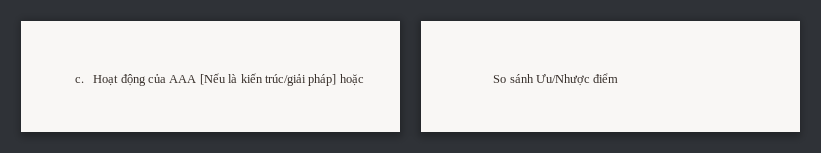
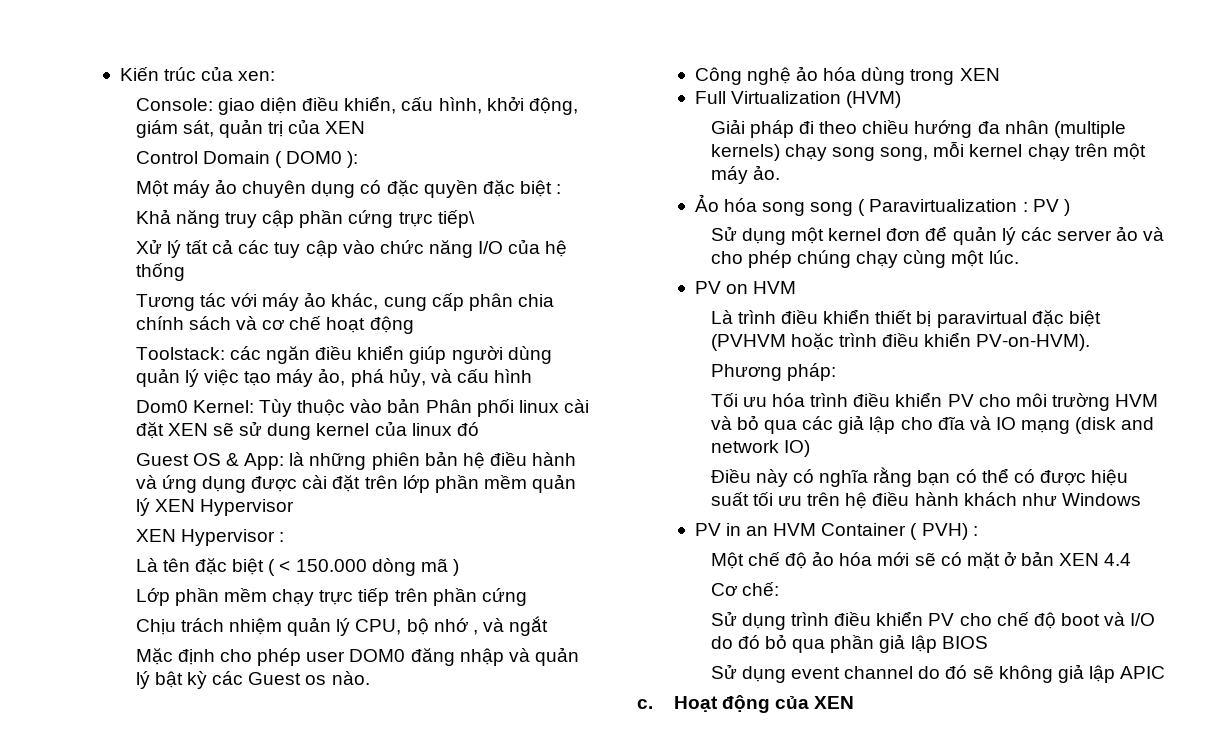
[74,73,619,86] c. Hoạt động của AAA [Nếu là kiến trúc/giải pháp] hoặc So sánh Ưu/Nhược điểm -> [119,66,276,81] [135,96,578,115] [135,119,366,138] [135,151,359,168] [135,179,562,198] [135,209,475,228] [135,239,568,258] [135,263,185,281] [135,292,554,311] [135,316,414,334] [135,345,552,364] [135,368,533,387] [135,398,589,417] [135,421,479,440] [135,451,577,470] [135,474,577,493] [135,498,295,516] [135,529,285,546] [135,558,459,576] [135,588,527,606] [135,616,549,636] [135,647,579,666] [135,671,370,689] [694,66,1000,85] [694,91,902,108] [710,119,1126,138] [710,141,1146,161] [710,165,780,184] [694,194,1070,216] [710,226,1165,245] [710,250,1019,268] [694,281,797,294] [710,309,1101,328] [710,332,1091,351] [710,363,836,381] [710,392,1159,411] [710,415,1155,434] [710,440,810,457] [710,467,1129,487] [710,492,1141,509] [694,523,978,540] [710,551,1132,569] [710,582,779,596] [710,611,1156,630] [710,634,988,653] [710,664,1166,683] [637,695,855,713] Kiến trúc của xen: // Console: giao diện điều khiển, cấu hình, khởi động, giám sát, quản trị của XEN // Control Domain ( DOM0 ): // Một máy ảo chuyên dụng có đặc quyền đặc biệt : // Khả năng truy cập phần cứng trực tiếp\ // Xử lý tất cả các tuy cập vào chức năng I/O của hệ thống // Tương tác với máy ảo khác, cung cấp phân chia chính sách và cơ chế hoạt động // Toolstack: các ngăn điều khiển giúp người dùng quản lý việc tạo máy ảo, phá hủy, và cấu hình // Dom0 Kernel: Tùy thuộc vào bản Phân phối linux cài đặt XEN sẽ sử dung kernel của linux đó // Guest OS & App: là những phiên bản hệ điều hành và ứng dụng được cài đặt trên lớp phần mềm quản lý XEN Hypervisor // XEN Hypervisor : // Là tên đặc biệt ( < 150.000 dòng mã ) // Lớp phần mềm chạy trực tiếp trên phần cứng // Chịu trách nhiệm quản lý CPU, bộ nhớ , và ngắt // Mặc định cho phép user DOM0 đăng nhập và quản lý bật kỳ các Guest os nào. // Công nghệ ảo hóa dùng trong XEN // Full Virtualization (HVM) // Giải pháp đi theo chiều hướng đa nhân (multiple kernels) chạy song song, mỗi kernel chạy trên một máy ảo. // Ảo hóa song song ( Paravirtualization : PV ) // Sử dụng một kernel đơn để quản lý các server ảo và cho phép chúng chạy cùng một lúc. // PV on HVM // Là trình điều khiển thiết bị paravirtual đặc biệt (PVHVM hoặc trình điều khiển PV-on-HVM). // Phương pháp: // Tối ưu hóa trình điều khiển PV cho môi trường HVM và bỏ qua các giả lập cho đĩa và IO mạng (disk and network IO) // Điều này có nghĩa rằng bạn có thể có được hiệu suất tối ưu trên hệ điều hành khách như Windows // PV in an HVM Container ( PVH) : // Một chế độ ảo hóa mới sẽ có mặt ở bản XEN 4.4 // Cơ chế: // Sử dụng trình điều khiển PV cho chế độ boot và I/O do đó bỏ qua phần giả lập BIOS // Sử dụng event channel do đó sẽ không giả lập APIC // c. Hoạt động của XEN

